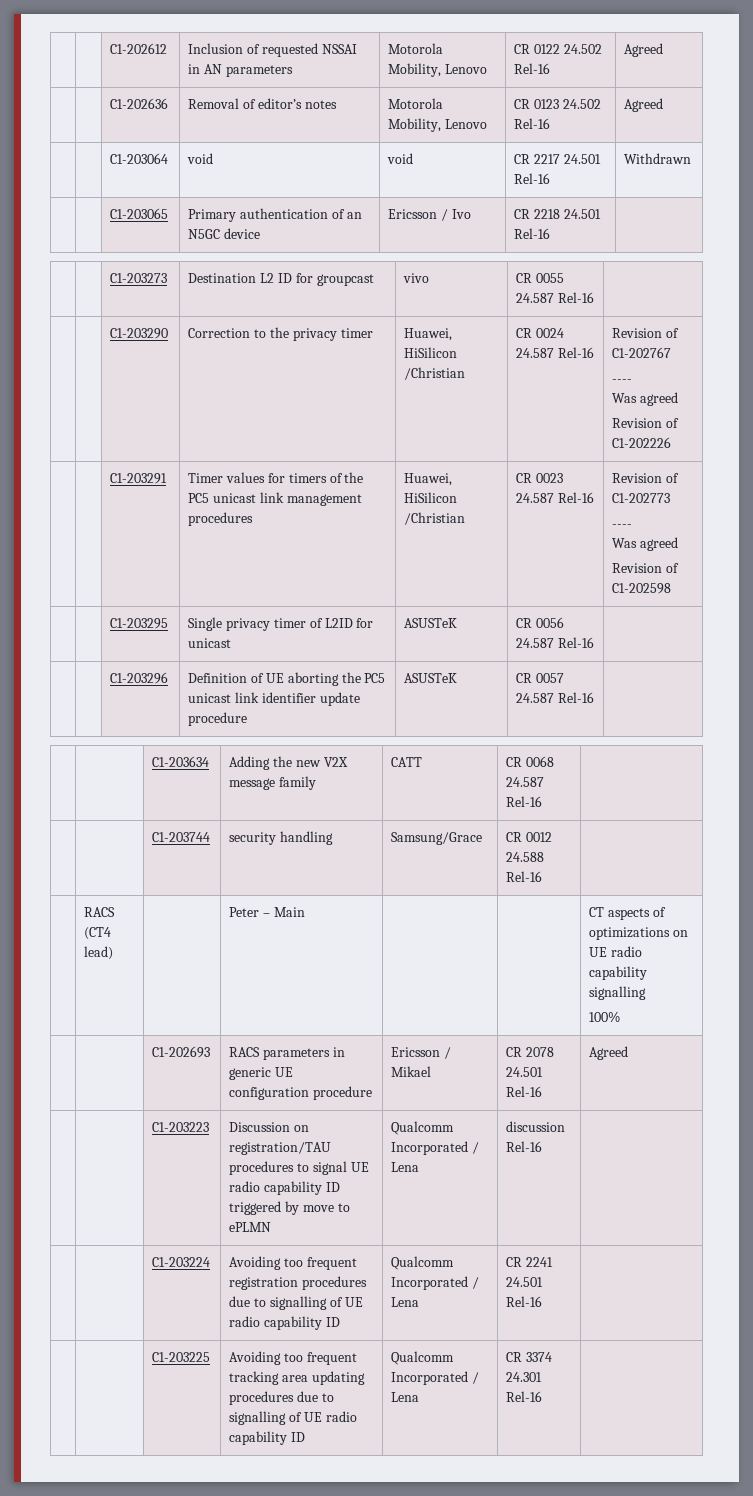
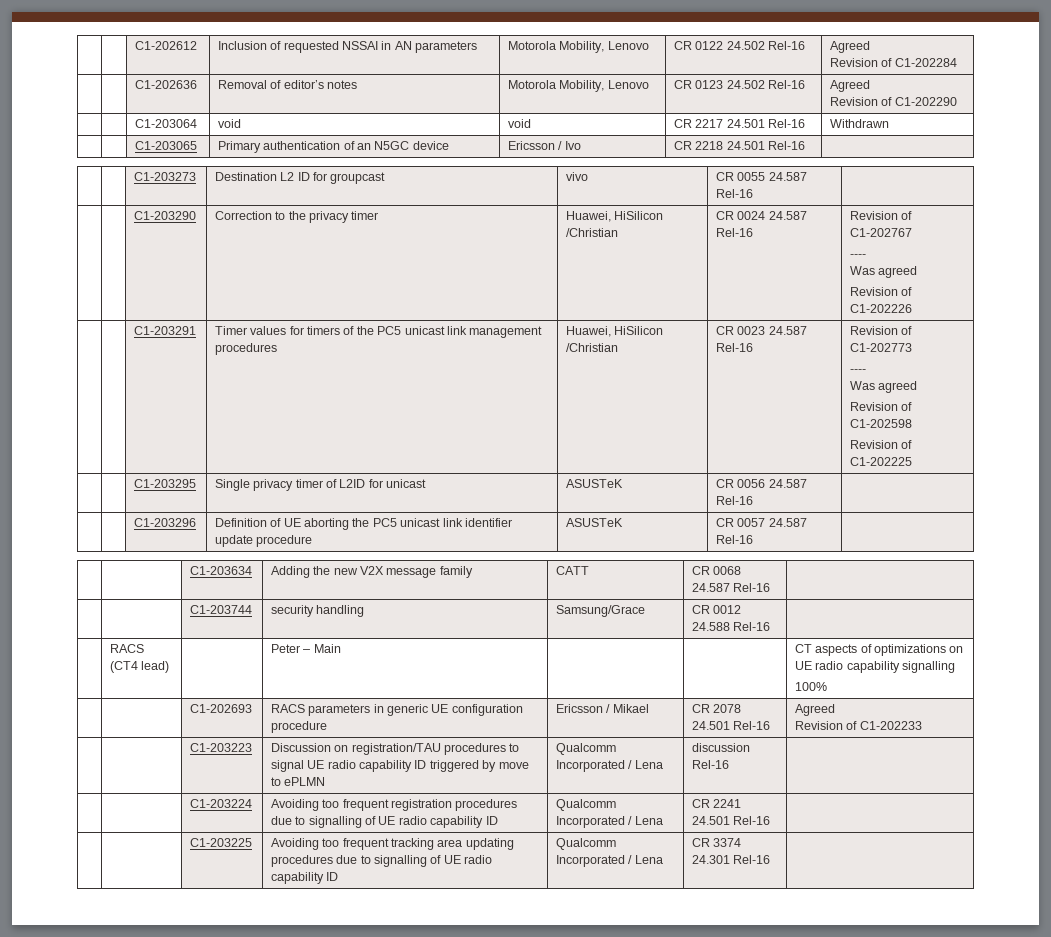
(664, 50) none -> [829,58,957,67] // Revision of C1-202284
(664, 105) none -> [829,97,957,106] // Revision of C1-202290
(672, 588) none -> [849,440,913,449] [849,457,912,466] // Revision of C1-202225
(629, 1053) none -> [794,721,922,730] // Revision of C1-202233

